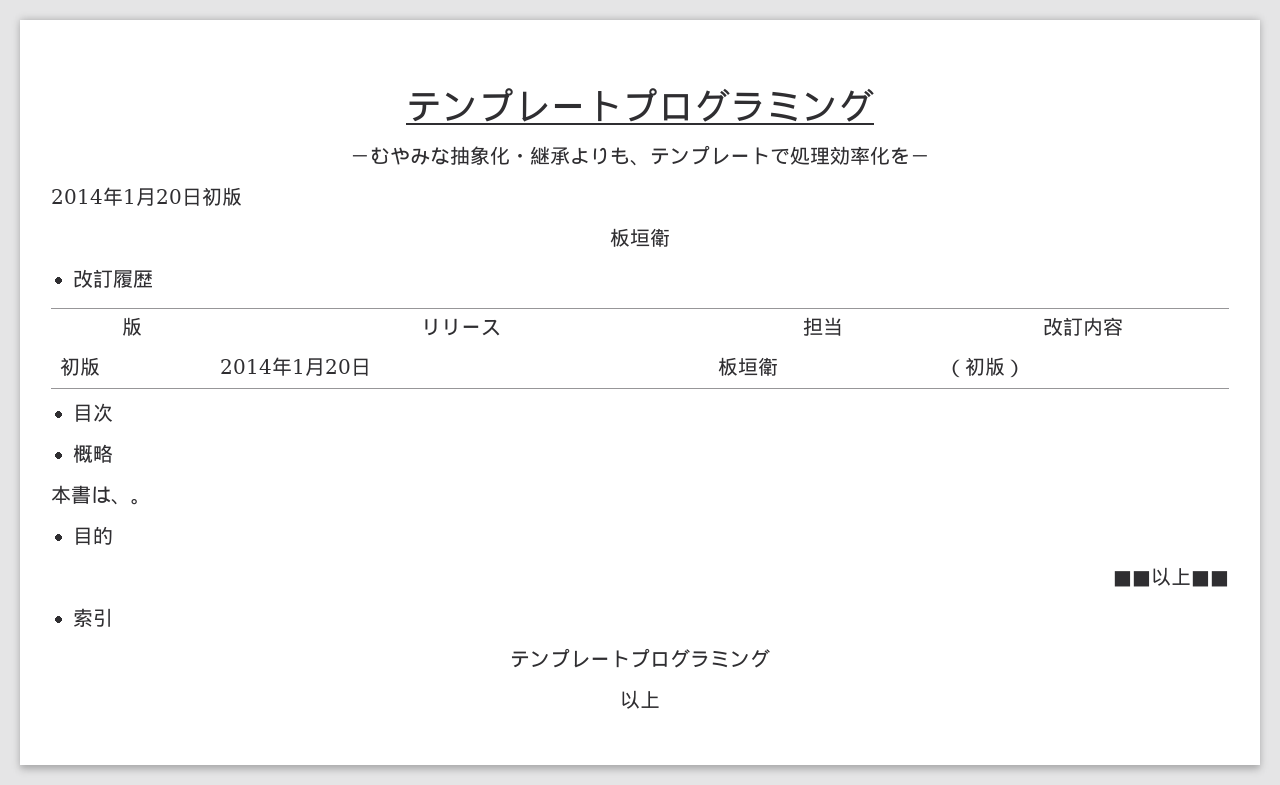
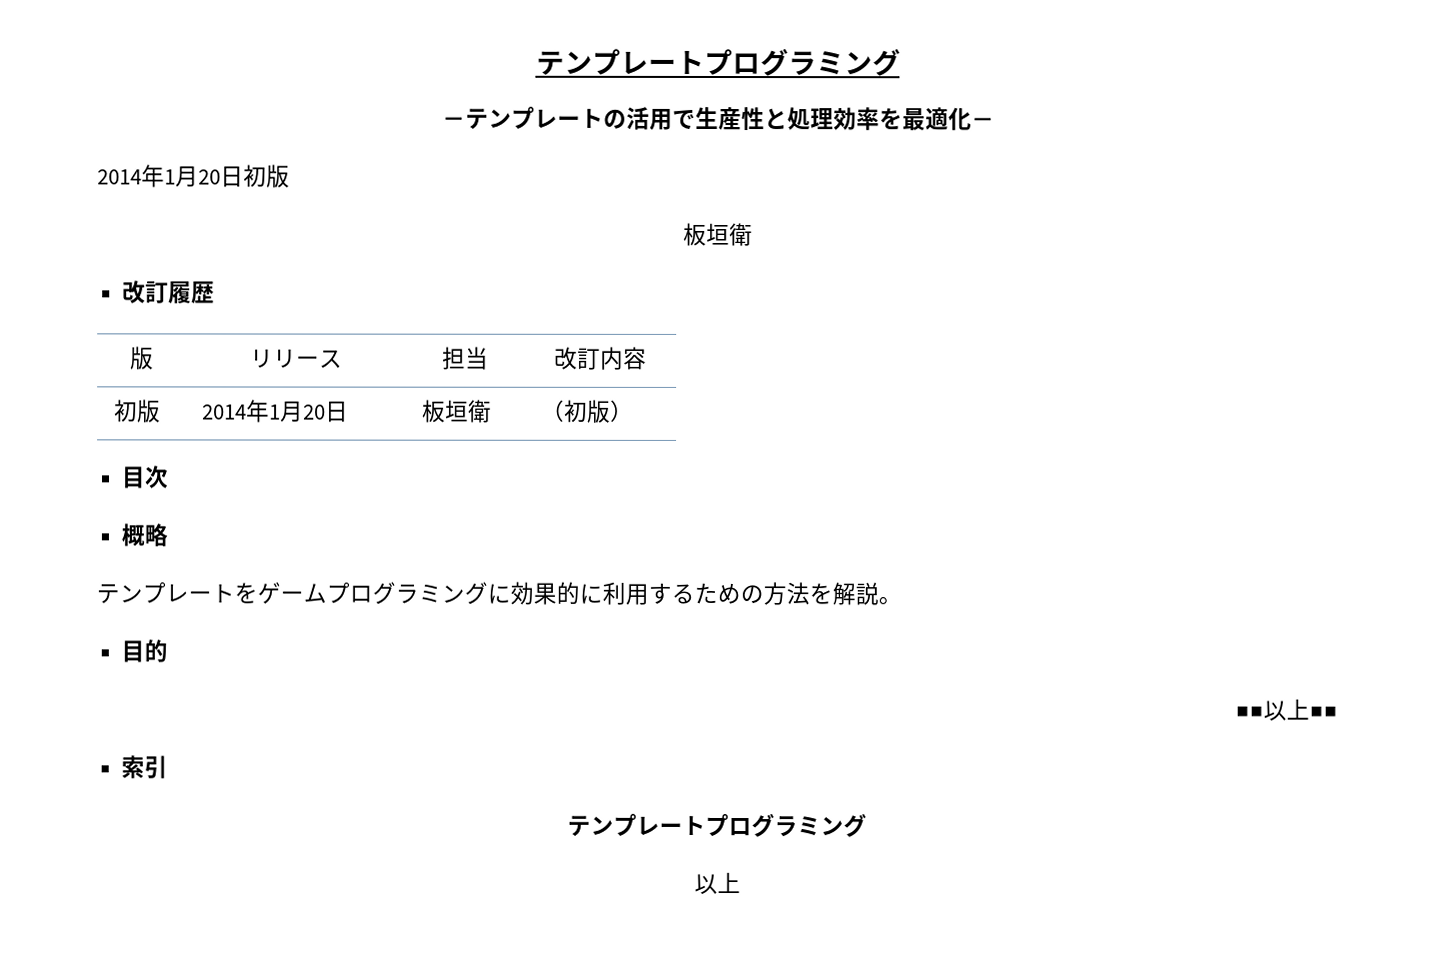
[370,145,910,166] むやみな抽象化・継承よりも、テンプレートで処理効率化を -> [464,106,972,131] テンプレートの活用で生産性と処理効率を最適化
[51,485,131,505] 本書は、 -> [96,581,879,606] テンプレートをゲームプログラミングに効果的に利用するための方法を解説

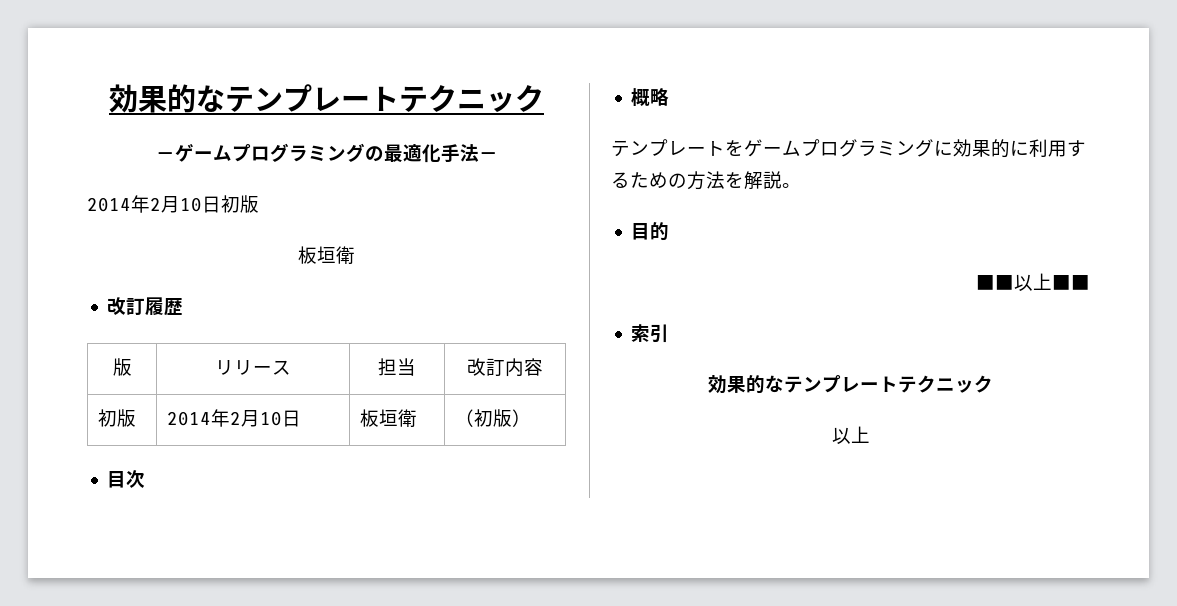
[535,48,901,77] [441,106,972,131] テンプレートプログラミング // －テンプレートの活用で生産性と処理効率を最適化 -> [109,84,544,113] [155,143,479,163] 効果的なテンプレートテクニック // －ゲームプログラミングの最適化手法
[164,166,221,188] 1月20 -> [150,196,202,213] 2月10
[268,401,326,423] 1月20 -> [230,410,283,427] 2月10
[567,813,867,838] テンプレートプログラミング -> [708,375,993,394] 効果的なテンプレートテクニック

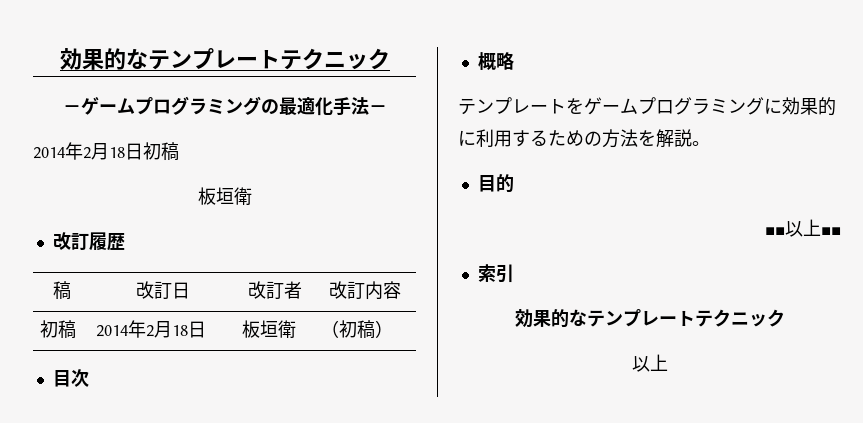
[180,195,259,213] 10日初版 -> [109,142,179,161] 18日初稿
[112,358,132,376] [215,360,291,375] [378,358,416,376] 版 | リリース | 担当 -> [52,281,71,300] [135,281,190,299] [248,281,302,299] 稿 | 改訂日 | 改訂者
[117,409,137,427] [167,409,283,427] 版 | 2014年2月10 -> [58,320,77,339] [96,320,189,338] 稿 | 2014年2月18
[493,409,513,427] 版 -> [357,320,376,339] 稿

